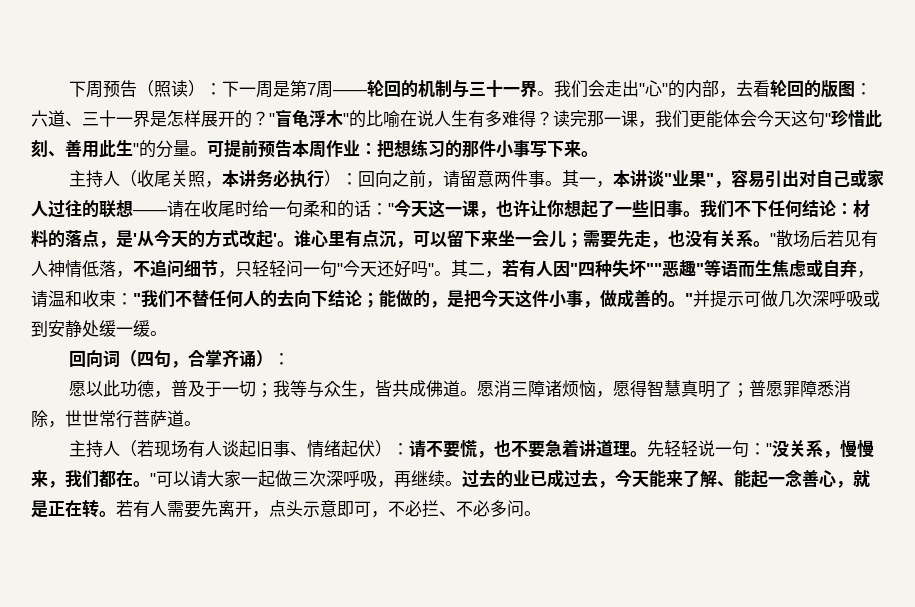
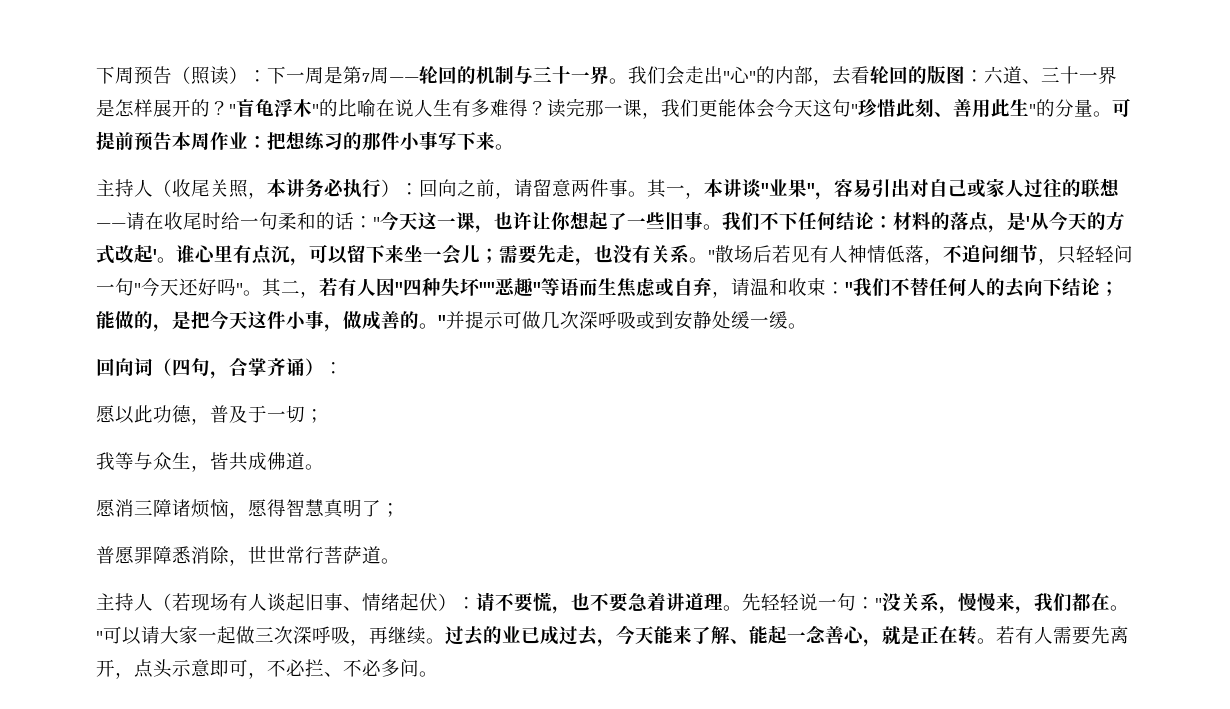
(273, 390) none -> (324, 416) //
(477, 393) none -> (324, 467) //
(749, 390) none -> (400, 510) //

